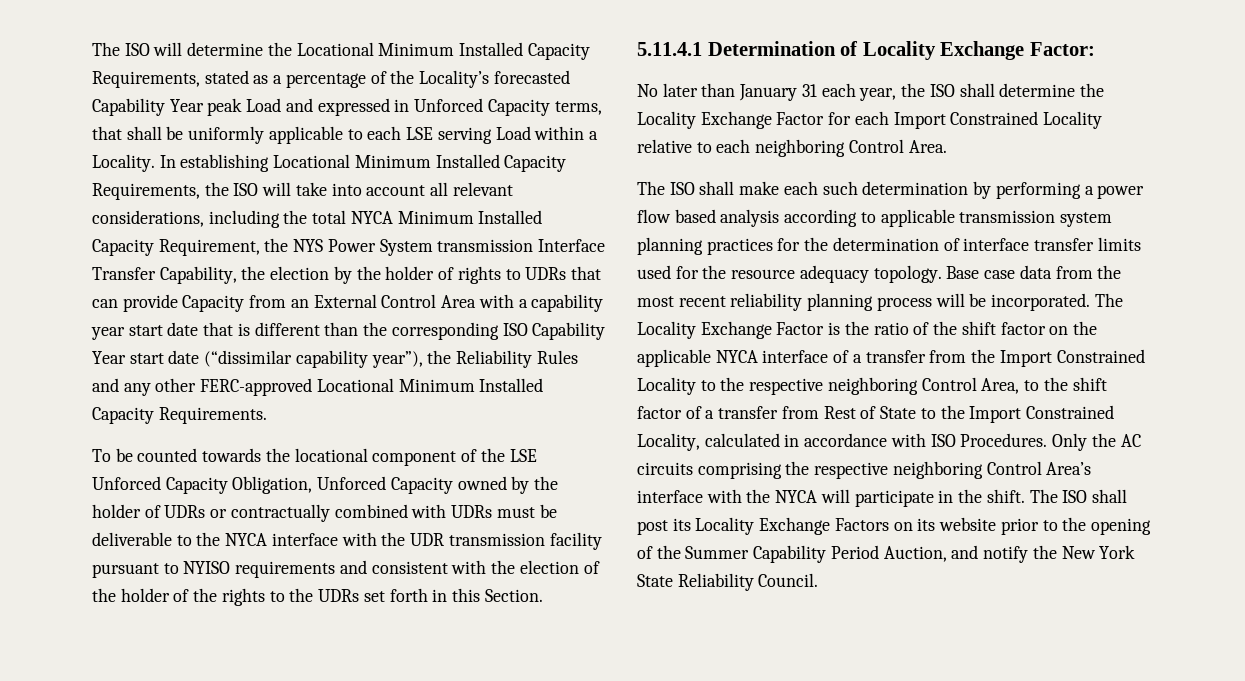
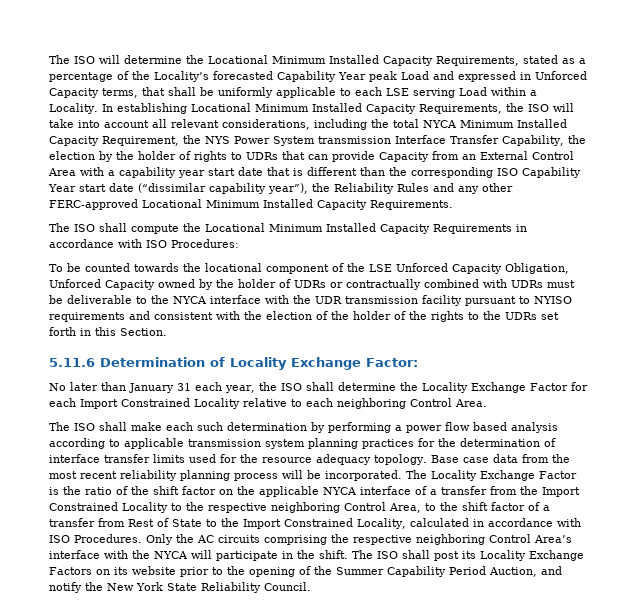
(267, 415) none -> [49,223,527,234] [49,239,239,248] // The ISO shall compute the Locational Minimum Installed Capacity Requirements in accordance with ISO Procedures:
[637,42,702,56] 5.11.4.1 -> [49,358,95,367] 5.11.6

